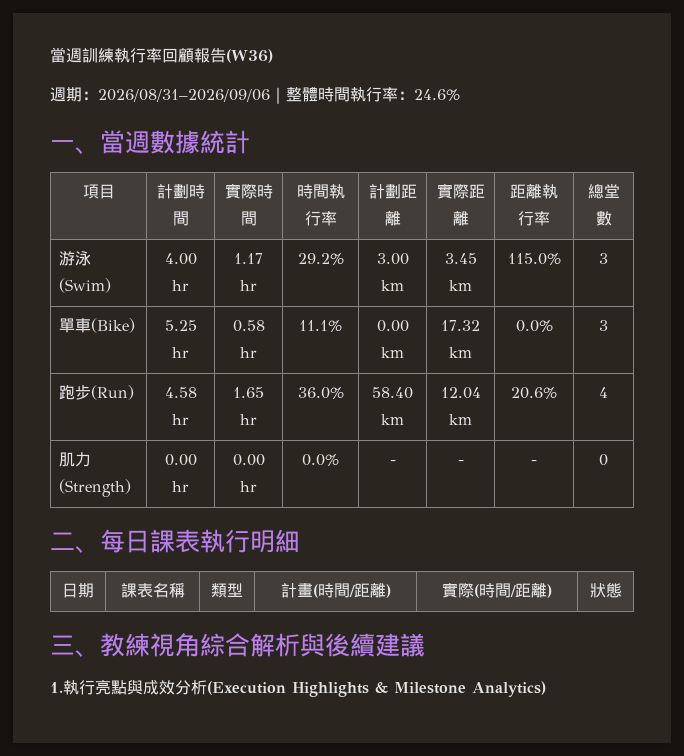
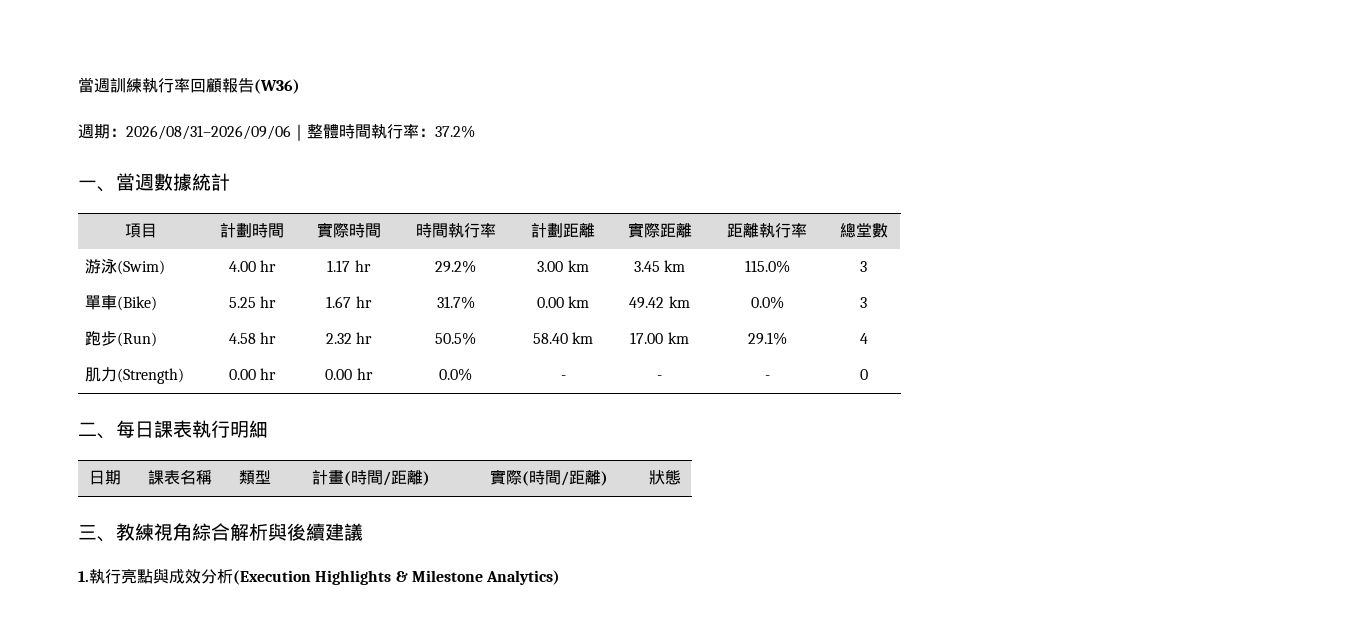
[414,89,460,101] 24.6% -> [435,125,475,138] 37.2%
[232,320,265,332] [240,347,257,358] [299,320,342,332] 0.58 hr | 11.1% -> [326,296,372,308] [436,296,475,309] 1.67 hr | 31.7%
[441,320,480,331] 17.32 -> [629,297,665,309] 49.42
[233,387,264,398] [240,414,257,425] [297,387,344,399] 1.65 hr | 36.0% -> [325,332,373,344] [435,332,477,345] 2.32 hr | 50.5%
[440,387,481,399] [449,414,472,425] [511,387,557,399] 12.04 km | 20.6% -> [630,332,689,344] [747,332,787,345] 17.00 km | 29.1%

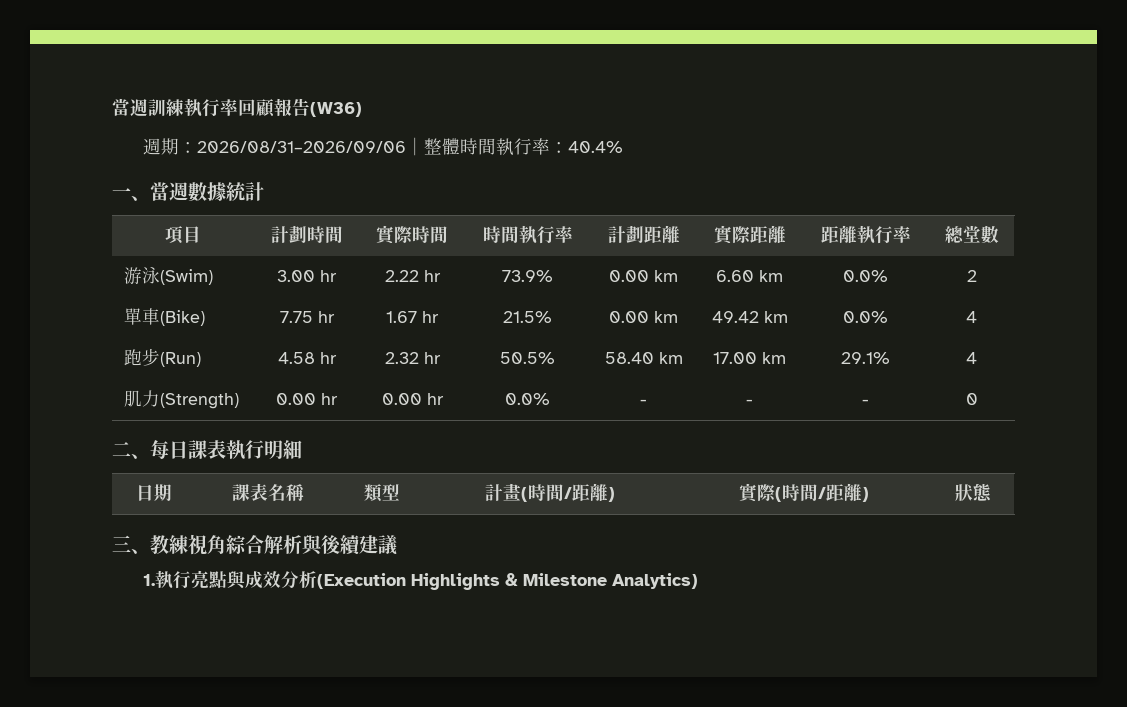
[435,125,475,138] 37.2% -> [567,141,623,153] 40.4%
[228,260,277,272] [327,260,371,272] [435,260,477,273] [537,260,589,272] [633,260,686,272] [744,260,790,273] [860,261,867,272] 4.00 hr | 1.17 hr | 29.2% | 3.00 km | 3.45 km | 115.0% | 3 -> [277,270,337,282] [384,270,441,282] [502,270,553,282] [609,270,678,282] [716,270,783,282] [843,270,888,282] [966,270,977,282] 3.00 hr | 2.22 hr | 73.9% | 0.00 km | 6.60 km | 0.0% | 2
[228,297,256,308] 5.25 -> [279,311,313,323] 7.75
[436,296,475,309] 31.7% -> [503,311,552,323] 21.5%
[860,297,867,308] 3 -> [966,311,977,323] 4

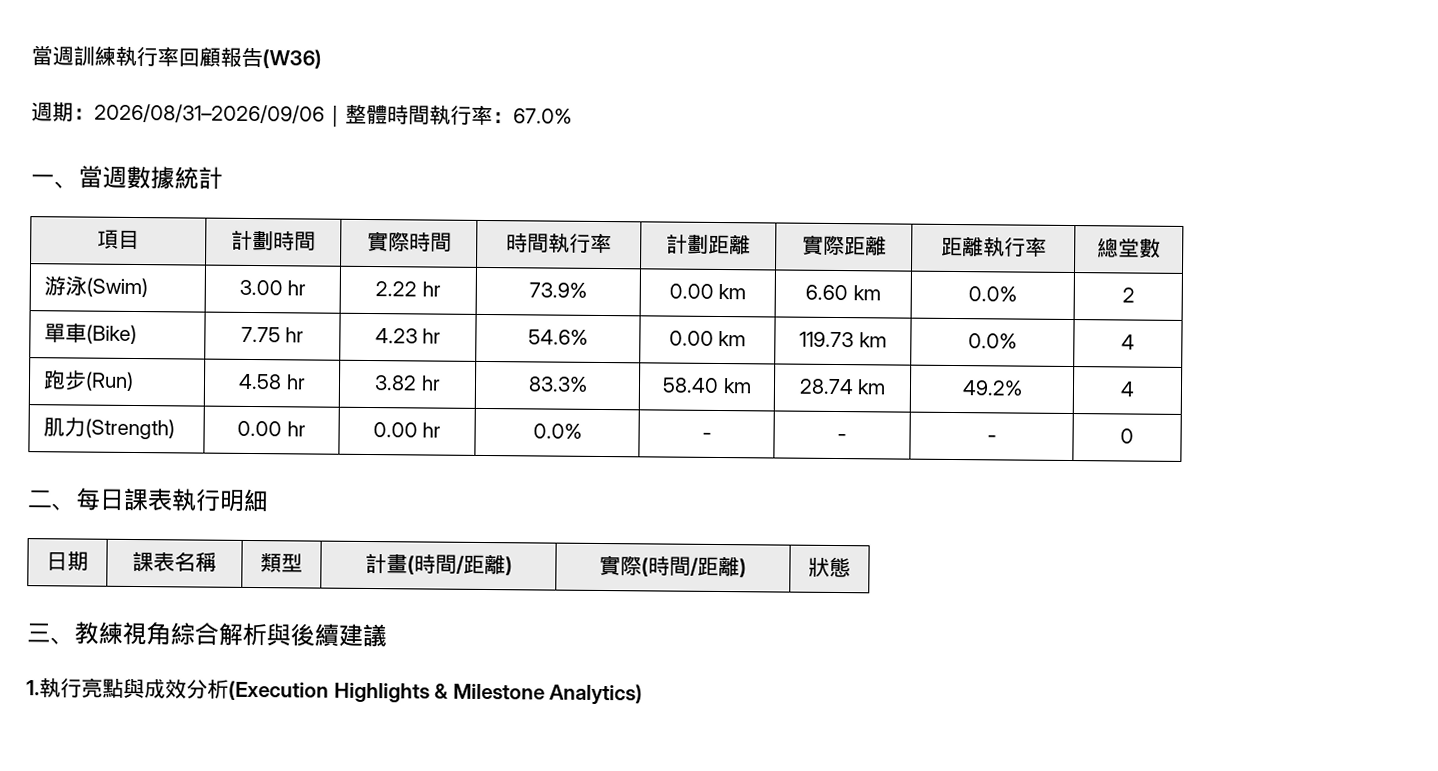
[567,141,623,153] 40.4% -> [513,108,572,124] 67.0%
[386,311,439,323] [503,311,552,323] [609,311,678,323] [711,311,759,323] 1.67 hr | 21.5% | 0.00 km | 49.42 -> [374,328,442,344] [528,329,588,345] [668,330,747,347] [799,331,855,348] 4.23 hr | 54.6% | 0.00 km | 119.73
[384,352,441,364] [500,352,555,364] 2.32 hr | 50.5% -> [374,375,441,391] [527,376,588,392] 3.82 hr | 83.3%
[713,352,786,364] [841,352,890,364] 17.00 km | 29.1% -> [798,378,887,395] [961,380,1023,396] 28.74 km | 49.2%

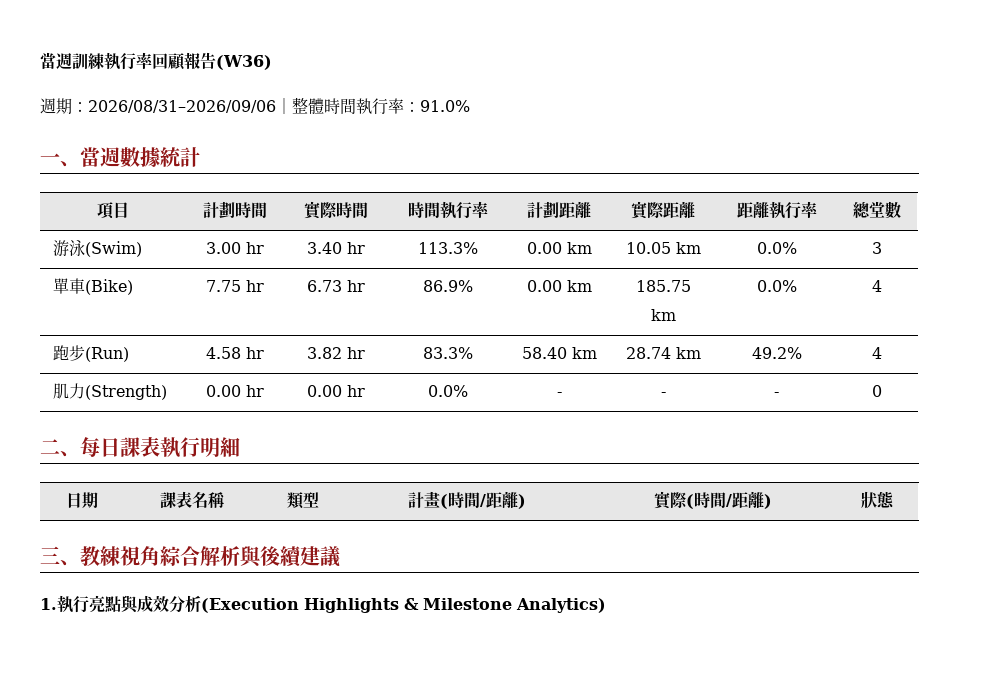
[513,108,572,124] 67.0% -> [420,100,470,112] 91.0%
[375,281,441,297] [529,282,587,298] [668,283,747,300] [805,284,881,301] [968,286,1017,302] [1121,287,1135,303] 2.22 hr | 73.9% | 0.00 km | 6.60 km | 0.0% | 2 -> [307,242,365,254] [417,242,478,254] [526,242,592,254] [625,242,701,254] [756,242,797,254] [872,242,882,254] 3.40 hr | 113.3% | 0.00 km | 10.05 km | 0.0% | 3
[374,328,442,344] [528,329,588,345] [668,330,747,347] [799,331,855,348] 4.23 hr | 54.6% | 0.00 km | 119.73 -> [307,280,365,292] [422,280,473,292] [526,280,592,292] [635,280,691,292] 6.73 hr | 86.9% | 0.00 km | 185.75

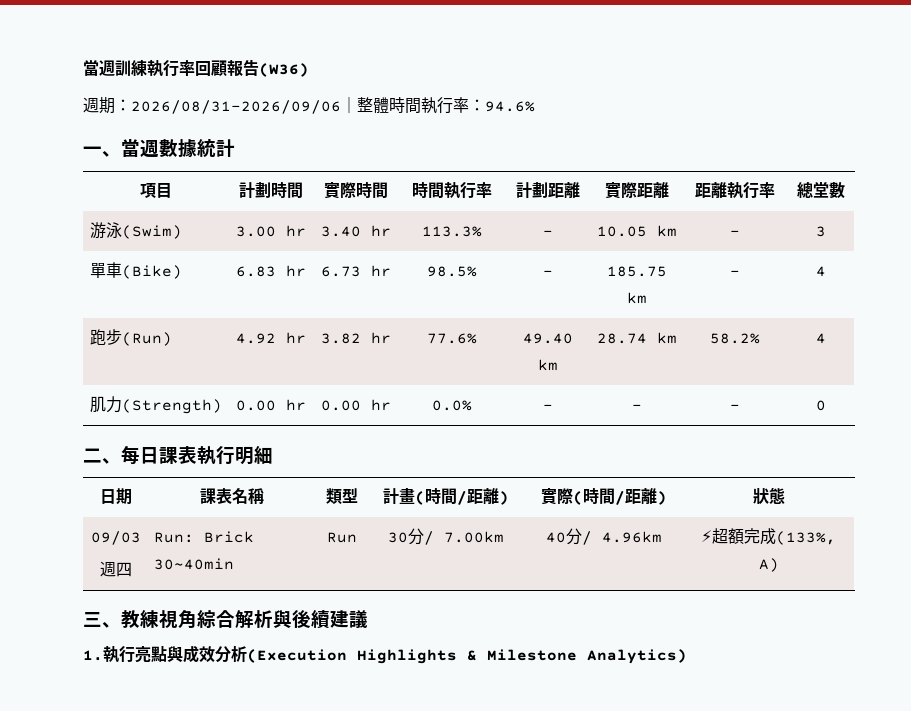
[420,100,470,112] 91.0% -> [485,101,535,112] 94.6%
[526,242,592,254] 0.00 km -> [542,230,553,236] -
[756,242,797,254] 0.0% -> [730,230,740,236] -
[206,280,241,292] 7.75 -> [236,266,276,277] 6.83
[422,280,473,292] [526,280,592,292] 86.9% | 0.00 km -> [426,266,477,277] [542,270,553,276] 98.5% | -
[756,280,797,292] 0.0% -> [730,270,740,276] -
[206,347,241,359] 4.58 -> [236,333,276,344] 4.92
[422,347,473,359] [521,347,567,359] 83.3% | 58.40 -> [426,333,477,344] [522,333,573,344] 77.6% | 49.40
[751,347,802,359] 49.2% -> [710,333,760,344] 58.2%
(894, 500) none -> [90,531,141,545] [99,561,132,577] [153,531,254,543] [153,558,234,570] [327,532,357,543] [388,528,504,545] [545,528,662,545] [701,528,836,545] [758,558,779,572] // 09/03 // 週四 | Run: Brick 30~40min | Run | 30分/ 7.00km | 40分/ 4.96km | ⚡超額完成(133%, A)

